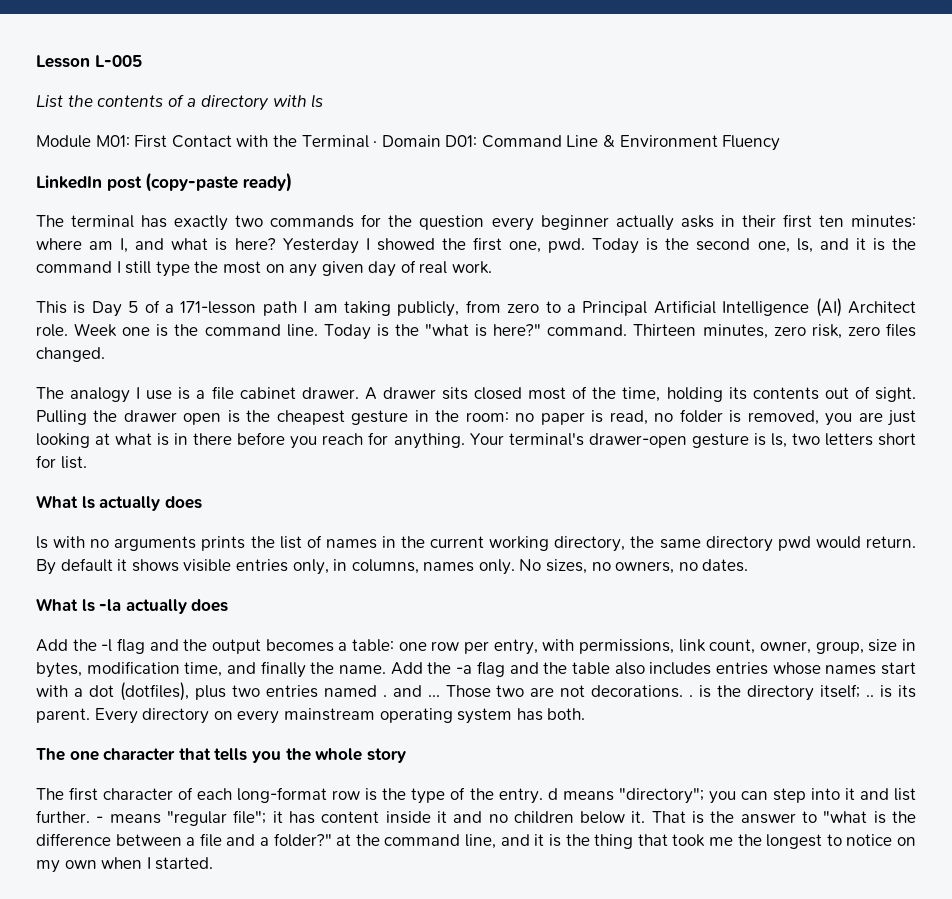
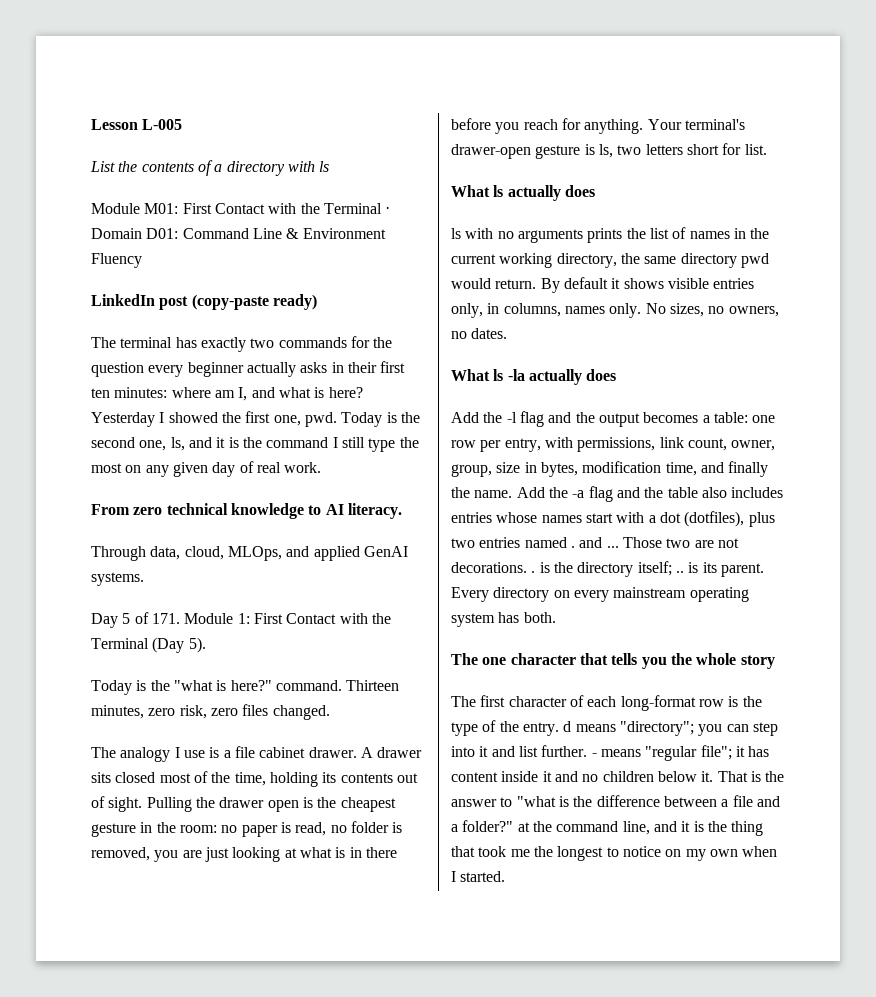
[36,298,916,317] [36,323,318,337] This is Day 5 of a 171-lesson path I am taking publicly, from zero to a Principal Artificial Intelligence (AI) Architect role. Week one is the command line. -> [91,503,402,519] [91,546,408,561] [91,572,144,586] [91,612,391,628] [91,637,206,653] From zero technical knowledge to AI literacy. // Through data, cloud, MLOps, and applied GenAI systems. // Day 5 of 171. Module 1: First Contact with the Terminal (Day 5). //

